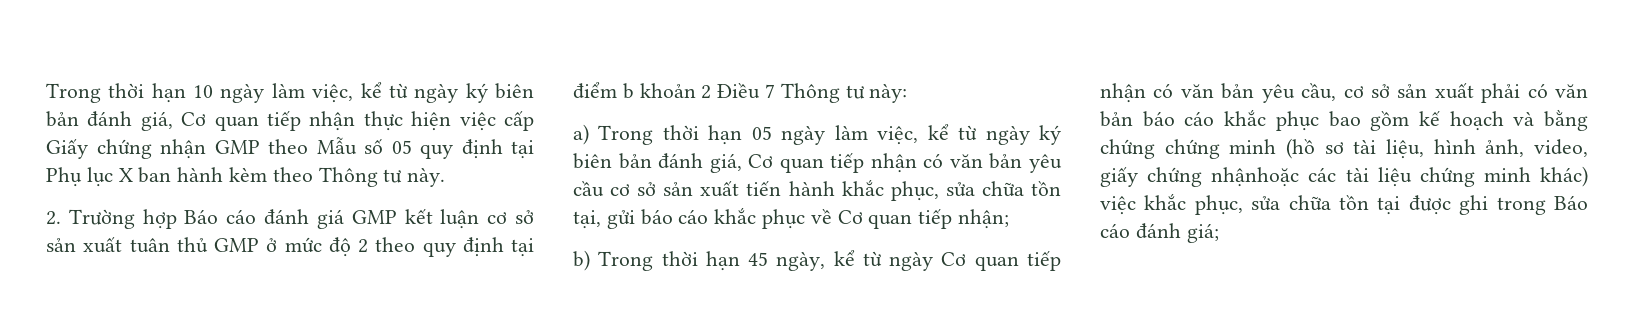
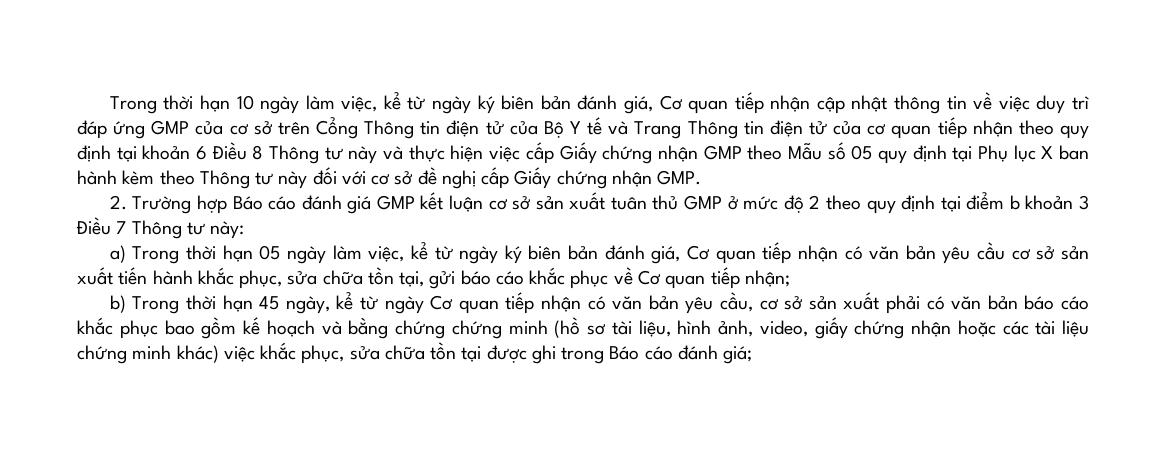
(356, 121) none -> [816,92,1090,114] [77,117,1089,139] [77,142,404,164] cập nhật thông tin về việc duy trì đáp ứng GMP của cơ sở trên Cổng Thông tin điện tử của Bộ Y tế và Trang Thông tin điện tử của cơ quan tiếp nhận theo quy định tại khoản 6 Điều 8 Thông tư này và
[407,167,446,187] này. -> [278,167,702,189] này đối với cơ sở đề nghị cấp Giấy chứng nhận GMP.
[701,85,712,99] 2 -> [1078,195,1089,210] 3
[1211,167,1300,187] nhậnhoặc -> [911,320,996,337] nhận hoặc

